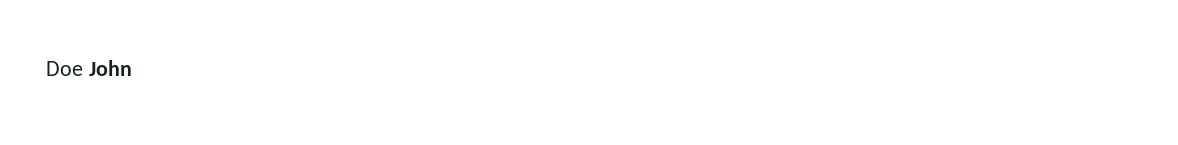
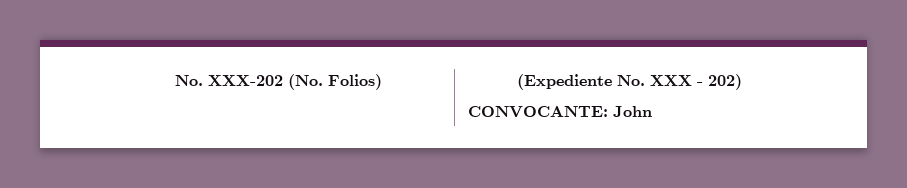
[46,61,83,76] Doe -> [174,74,382,90] [516,74,742,90] [468,106,608,118] No. XXX-202 (No. Folios) // (Expediente No. XXX - 202) // CONVOCANTE:

